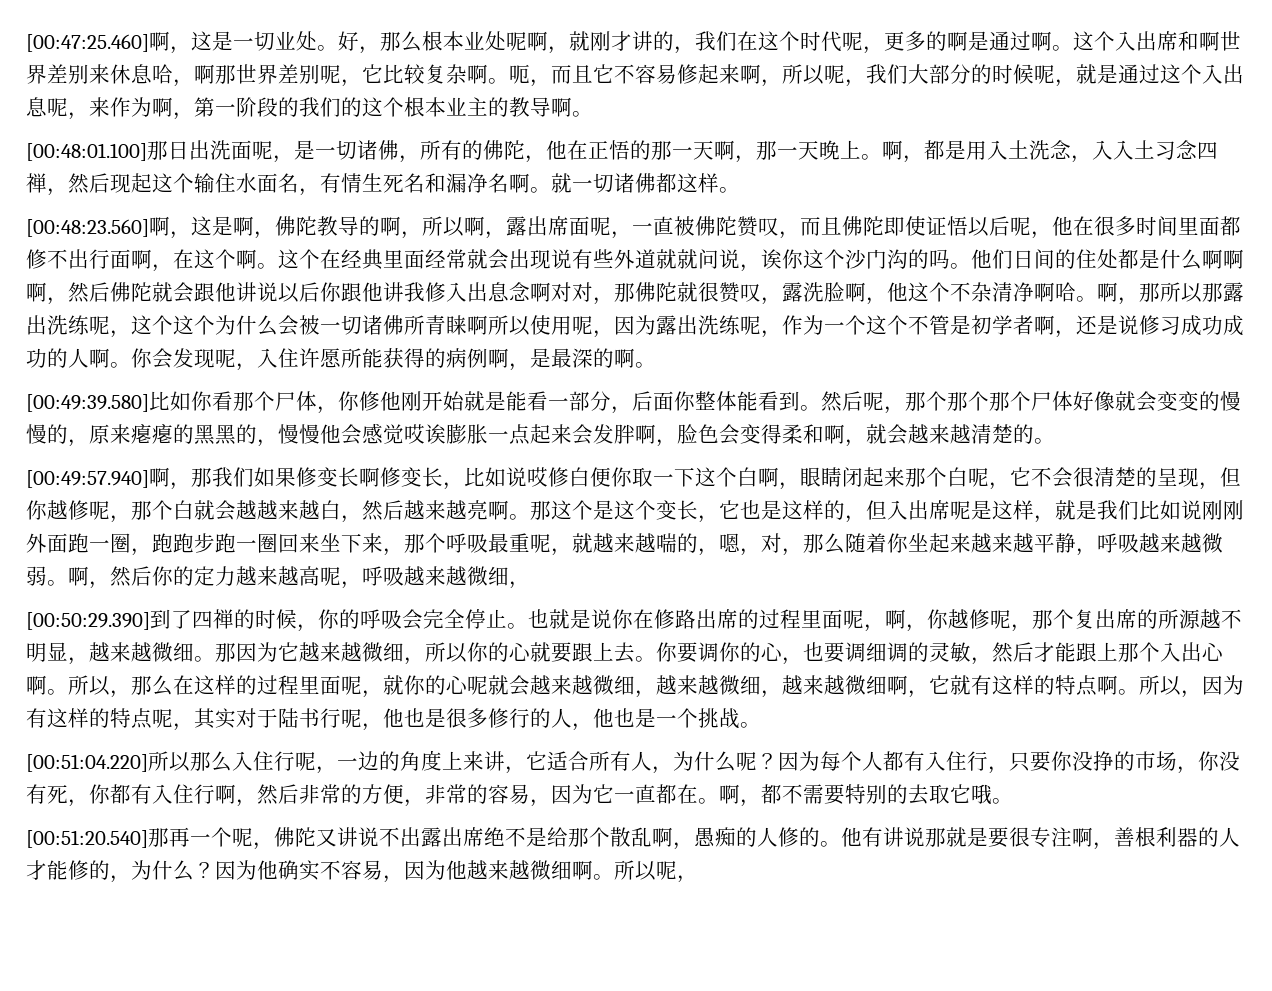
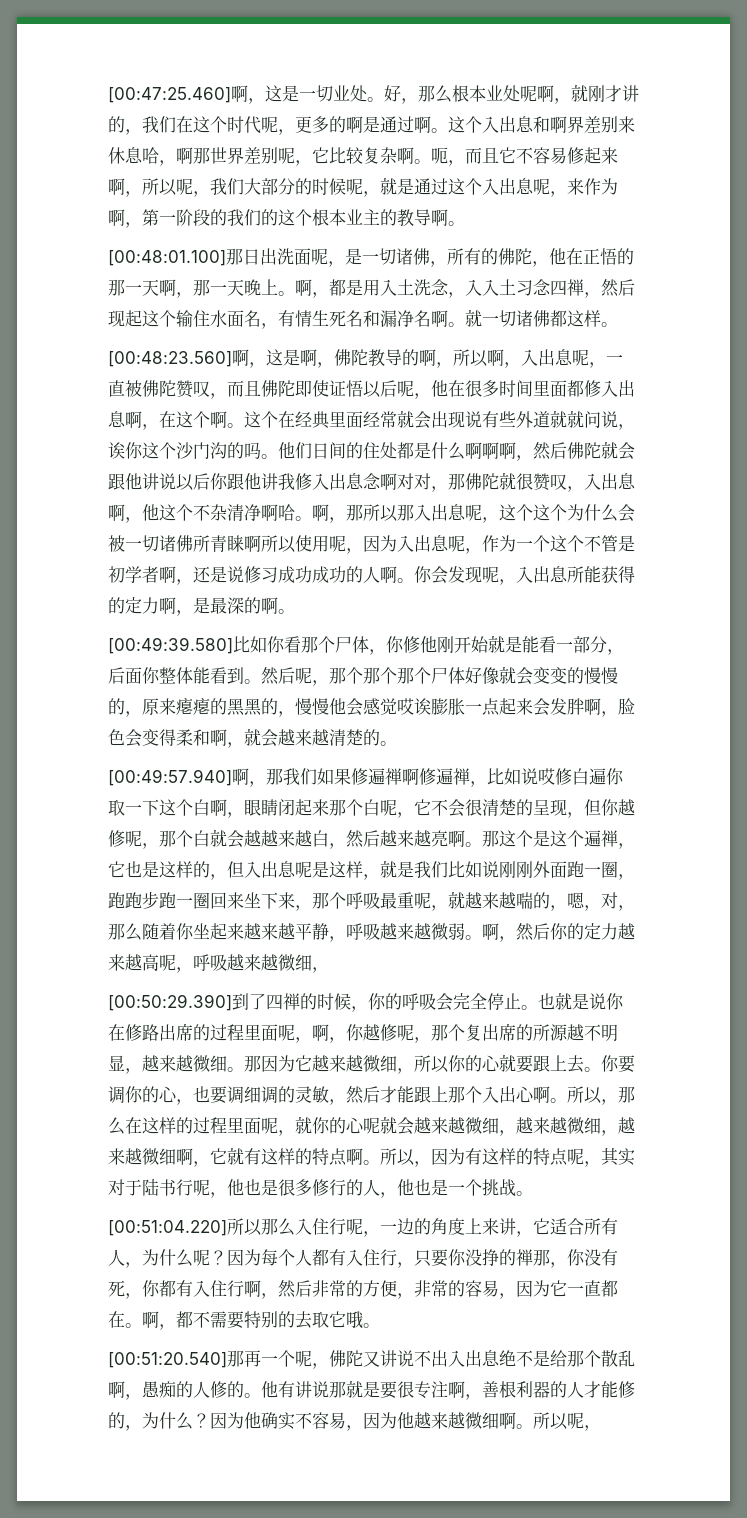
[1157,31,1241,51] 席和啊世 -> [516,116,567,133] 息和啊
[506,216,590,236] 露出席面 -> [521,349,573,366] 入出息
[47,249,131,269] 不出行面 -> [601,380,635,397] [108,411,126,428] 入出息
[782,282,845,302] 露洗脸 -> [584,473,636,490] 入出息
[1223,282,1244,302] [26,315,90,335] 露出洗练 -> [414,504,466,521] 入出息
[656,315,741,335] 露出洗练 -> [397,535,449,552] 入出息
[278,348,341,368] 住许愿 -> [533,566,568,583] 出息
[446,348,488,368] 病例 -> [125,597,159,614] 定力
[317,467,443,487] 变长啊修变长 -> [368,768,470,785] 遍禅啊修遍禅
[590,467,611,487] 便 -> [589,768,606,785] 遍
[656,500,698,520] 变长 -> [584,830,618,847] 遍禅
[929,500,950,520] 席 -> [278,861,296,878] 息
[1135,751,1177,771] 市场 -> [516,1249,550,1266] 禅那
[421,827,484,847] 露出席 -> [448,1350,500,1367] 入出息

